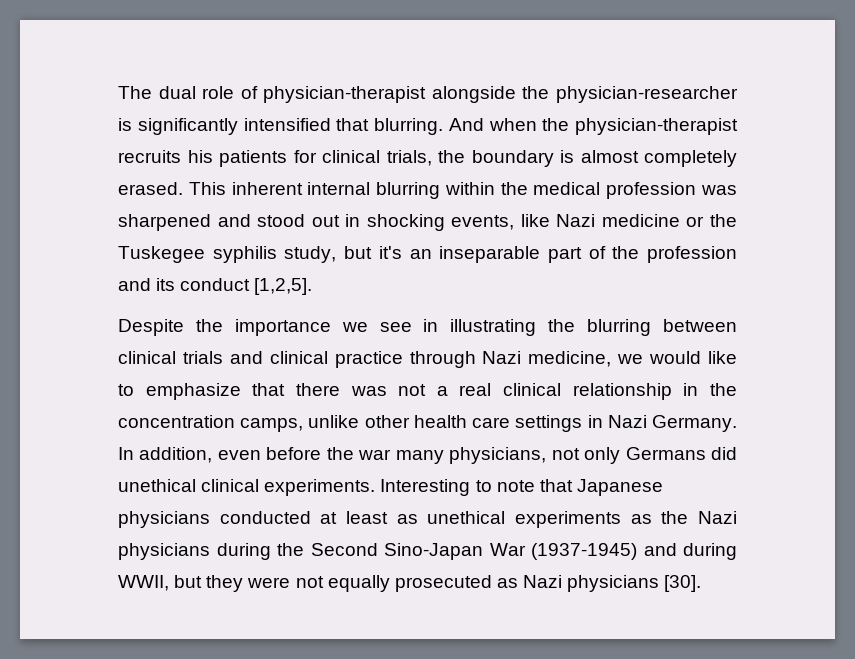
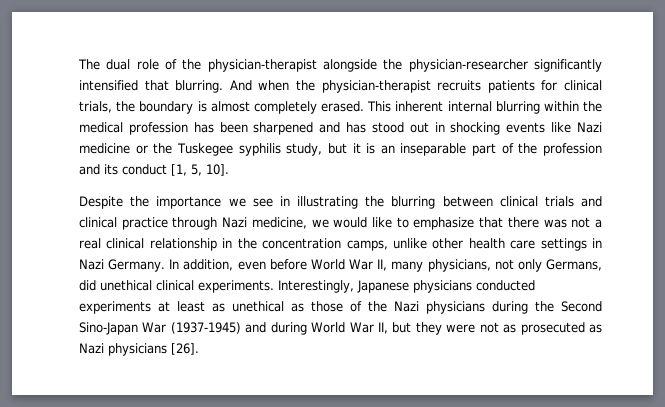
(258, 92) none -> [182,59,202,70] the
[118,118,132,131] is -> (528, 65) none
[187,150,213,163] his -> (482, 85) none
[701,185,737,195] was -> [193,122,248,133] has been
(251, 220) none -> [346,122,367,133] has
[451,215,515,230] events, -> [506,122,546,133] events
[378,246,402,259] it's -> [352,143,376,154] it is
[254,278,313,295] [1,2,5]. -> [171,164,229,176] [1, 5, 10].
[326,447,392,460] the war -> [310,259,388,271] World War II,
[625,447,706,460] Germans -> [546,259,603,271] Germans,
[380,479,573,496] Interesting to note that -> [278,280,354,293] Interestingly,
(311, 517) none -> [79,301,151,314] experiments
[515,511,652,528] experiments as -> [291,301,362,312] as those of
[118,575,169,591] WWII, -> [311,322,388,334] World War II,
[327,575,390,592] equally -> [503,324,517,333] as
[664,575,702,592] [30]. -> [171,343,199,355] [26].

